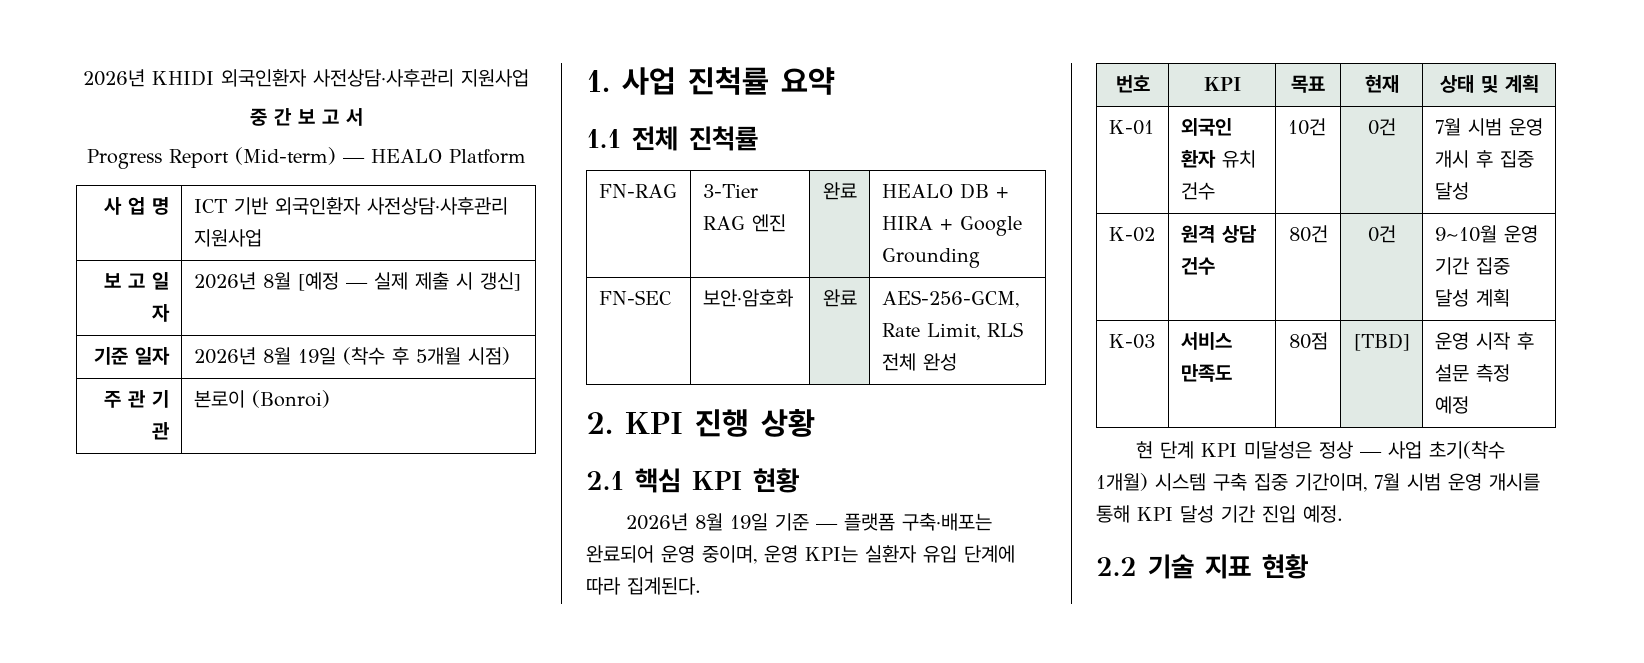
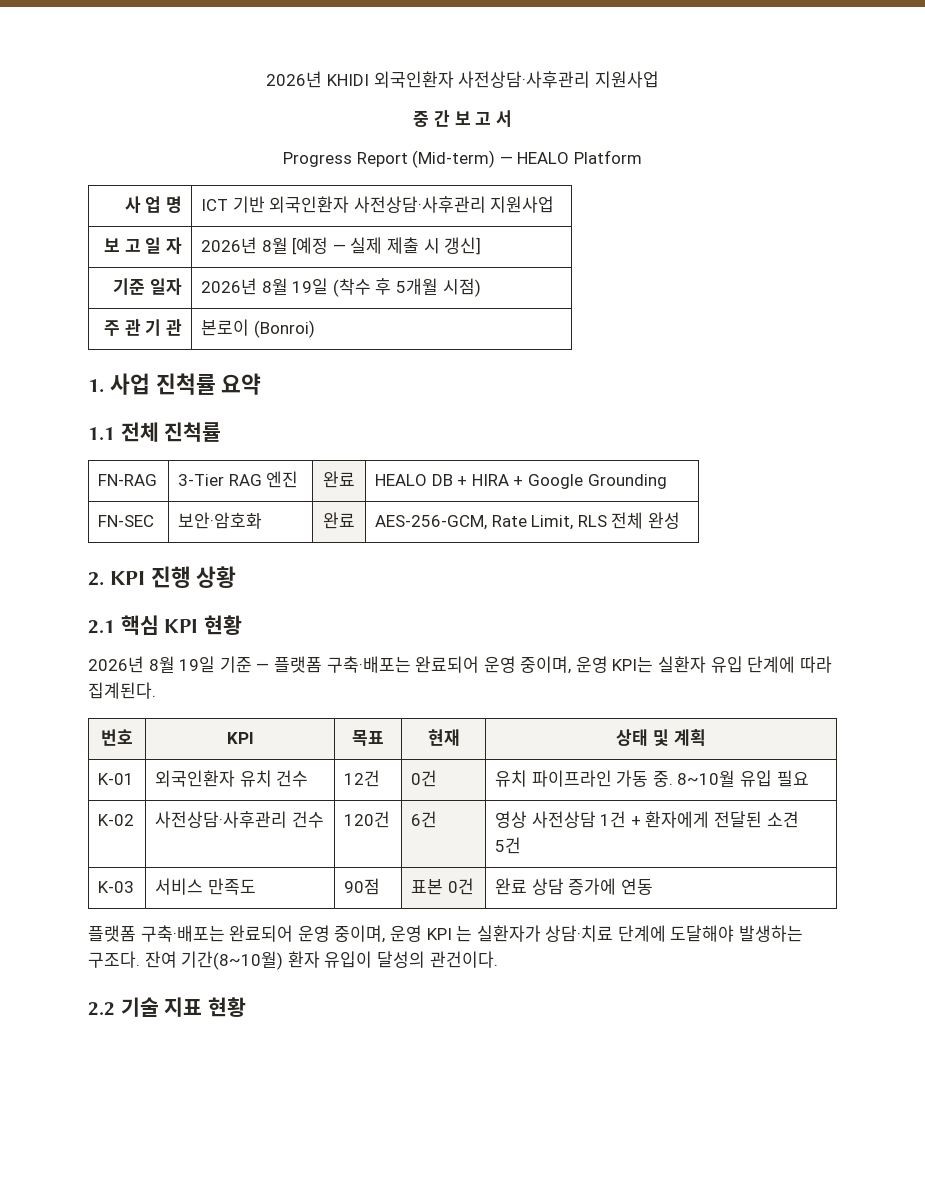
[1180,118,1232,136] [1180,149,1216,168] 외국인 환자 -> [155,770,236,787] 외국인환자
[1287,118,1326,136] [1367,118,1396,136] [1434,118,1543,136] [1434,150,1534,168] [1434,182,1469,200] 10건 | 0건 | 7월 시범 운영 개시 후 집중 달성 -> [344,770,381,787] [411,770,438,787] [495,770,809,787] 12건 | 0건 | 유치 파이프라인 가동 중. 8~10월 유입 필요
[1180,225,1257,243] [1180,257,1215,275] [1288,225,1328,243] [1367,225,1396,243] [1434,225,1538,243] [1434,257,1510,275] [1434,289,1510,307] [1108,334,1155,349] [1180,332,1232,350] [1180,364,1232,382] [1288,332,1328,350] [1353,333,1410,351] [1434,332,1534,350] [1434,364,1510,382] [1434,396,1469,414] [1135,441,1505,459] [1096,473,1540,492] [1096,505,1343,523] 원격 상담 건수 | 80건 | 0건 | 9~10월 운영 기간 집중 달성 계획 // K-03 | 서비스 만족도 | 80점 | [TBD] | 운영 시작 후 설문 측정 예정 // 현 단계 KPI 미달성은 정상 — 사업 초기(착수 1개월) 시스템 구축 집중 기간이며, 7월 시범 운영 개시를 통해 KPI 달성 기간 진입 예정. -> [155,811,324,828] [344,811,391,828] [411,811,438,828] [495,811,799,828] [495,837,522,854] [98,881,135,893] [155,878,256,895] [344,878,381,895] [411,878,474,895] [495,878,653,895] [88,925,804,943] [88,951,498,970] 사전상담·사후관리 건수 | 120건 | 6건 | 영상 사전상담 1건 + 환자에게 전달된 소견 5건 // K-03 | 서비스 만족도 | 90점 | 표본 0건 | 완료 상담 증가에 연동 // 플랫폼 구축·배포는 완료되어 운영 중이며, 운영 KPI 는 실환자가 상담·치료 단계에 도달해야 발생하는 구조다. 잔여 기간(8~10월) 환자 유입이 달성의 관건이다.

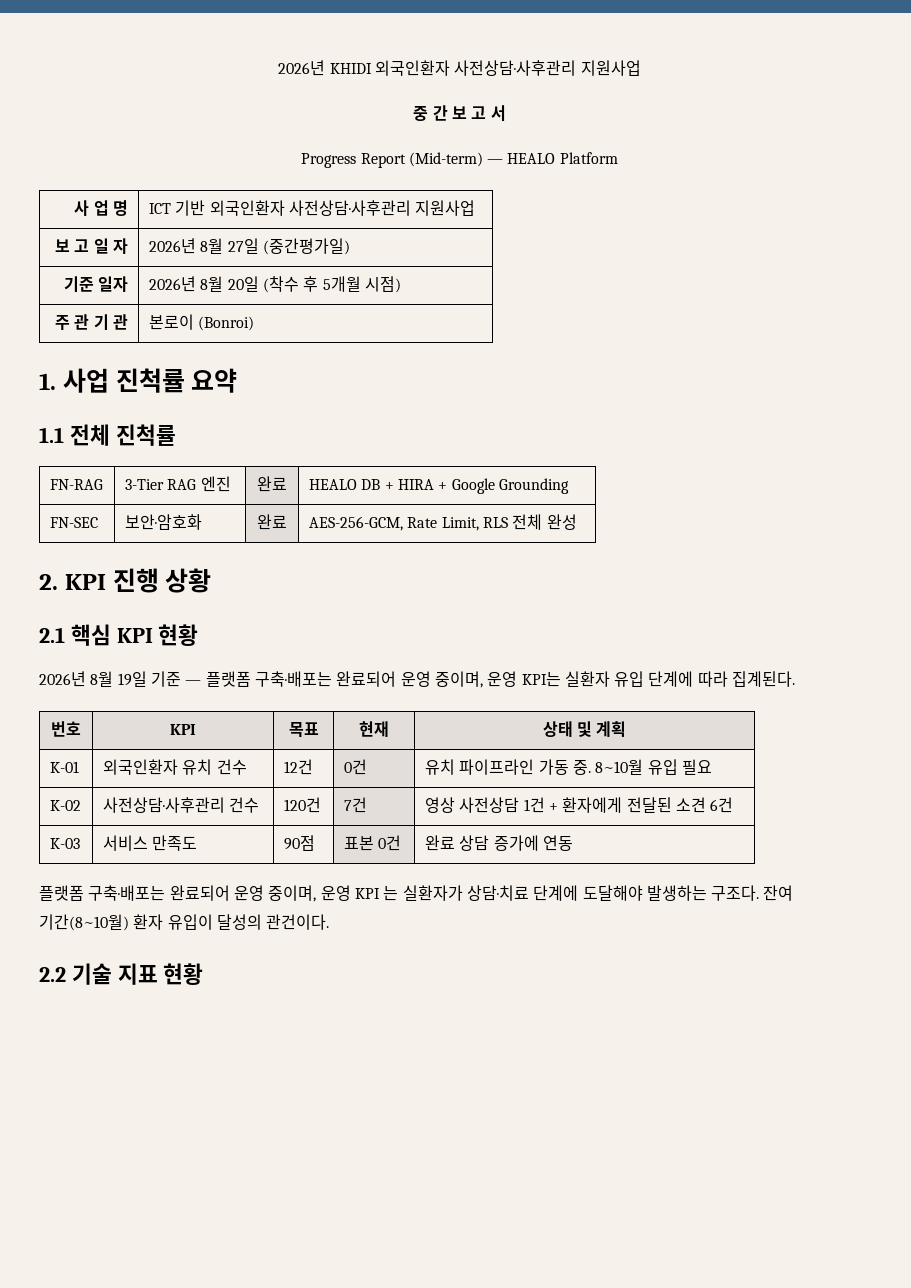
[292,237,482,255] [예정 — 실제 제출 시 갱신] -> [227,238,350,255] 27일 (중간평가일)
[292,278,329,295] 19일 -> [227,276,259,292] 20일
[411,811,438,828] 6건 -> [343,797,367,813] 7건
[495,837,522,854] 5건 -> [710,797,734,813] 6건

